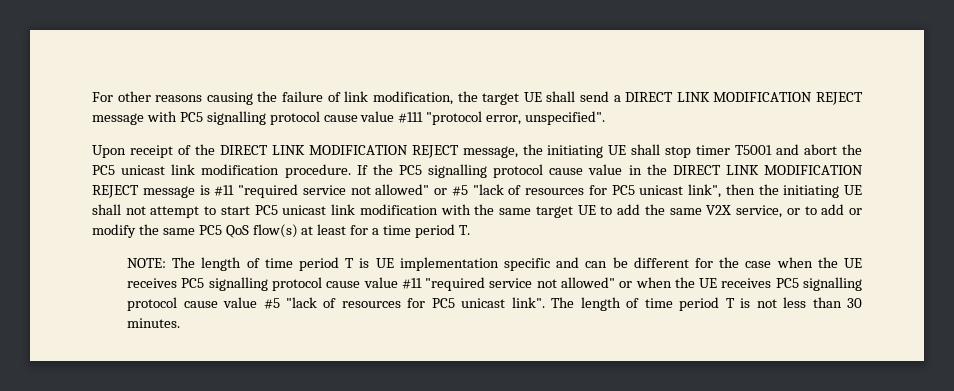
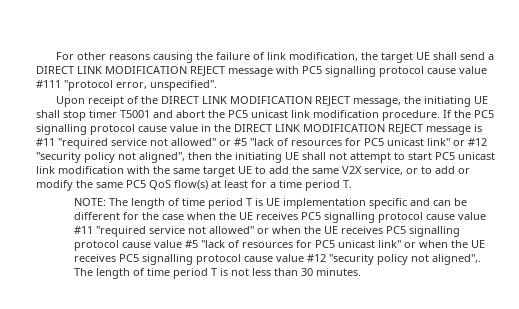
[688,184,721,198] link", -> [427,138,487,146] [36,152,185,163] link" or #12 "security policy not aligned",
[511,297,545,308] link". -> [378,240,486,248] [74,254,482,265] link" or when the UE receives PC5 signalling protocol cause value #12 "security policy not aligned",.

